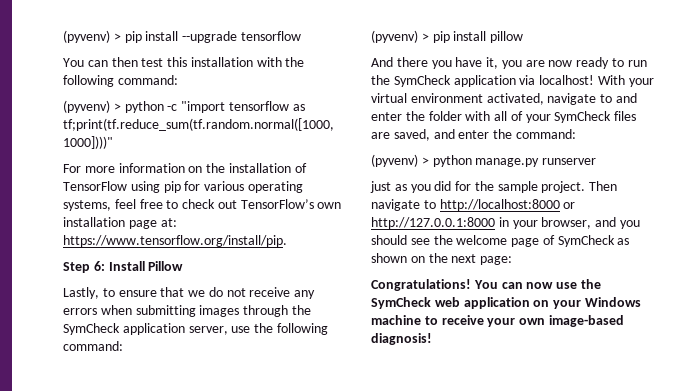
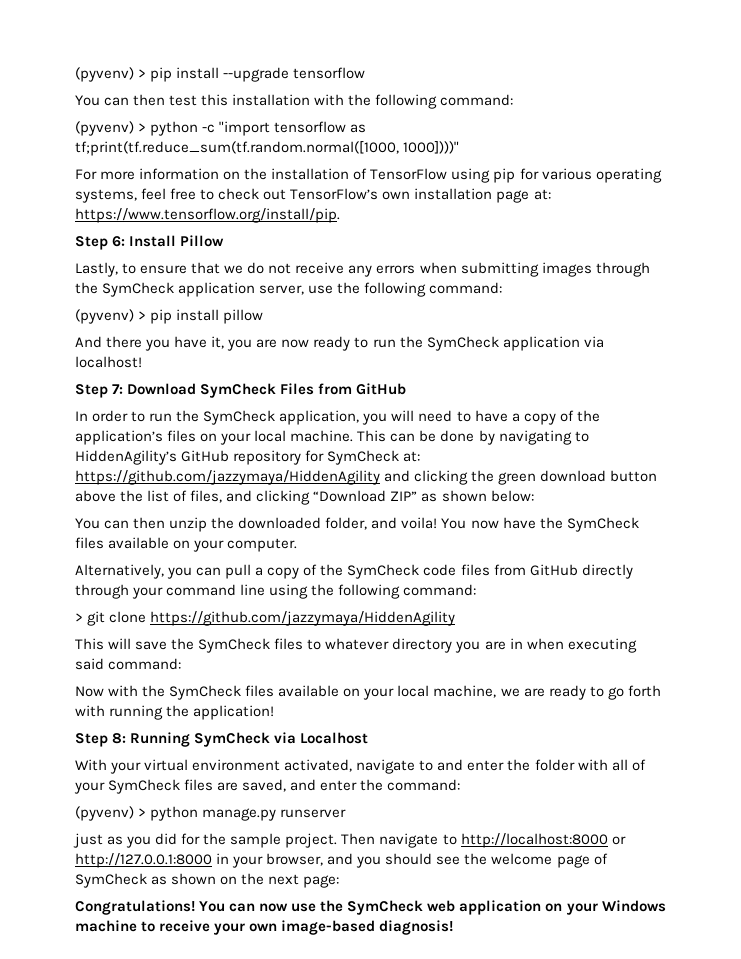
(595, 80) none -> [75,383,407,398] [75,410,600,425] [75,430,589,445] [75,450,421,465] [75,470,658,485] [75,490,534,505] [75,517,639,532] [75,537,298,552] [75,564,633,579] [75,584,477,599] [75,611,456,626] [75,638,637,653] [75,658,182,670] [75,685,661,700] [75,705,275,720] [75,732,369,747] // Step 7: Download SymCheck Files from GitHub // In order to run the SymCheck application, you will need to have a copy of the application’s files on your local machine. This can be done by navigating to HiddenAgility’s GitHub repository for SymCheck at: https://github.com/jazzymaya/HiddenAgility and clicking the green download button above the list of files, and clicking “Download ZIP” as shown below: // You can then unzip the downloaded folder, and voila! You now have the SymCheck files available on your computer. // Alternatively, you can pull a copy of the SymCheck code files from GitHub directly through your command line using the following command: // > git clone https://github.com/jazzymaya/HiddenAgility // This will save the SymCheck files to whatever directory you are in when executing said command: // Now with the SymCheck files available on your local machine, we are ready to go forth with running the application! // Step 8: Running SymCheck via Localhost //

